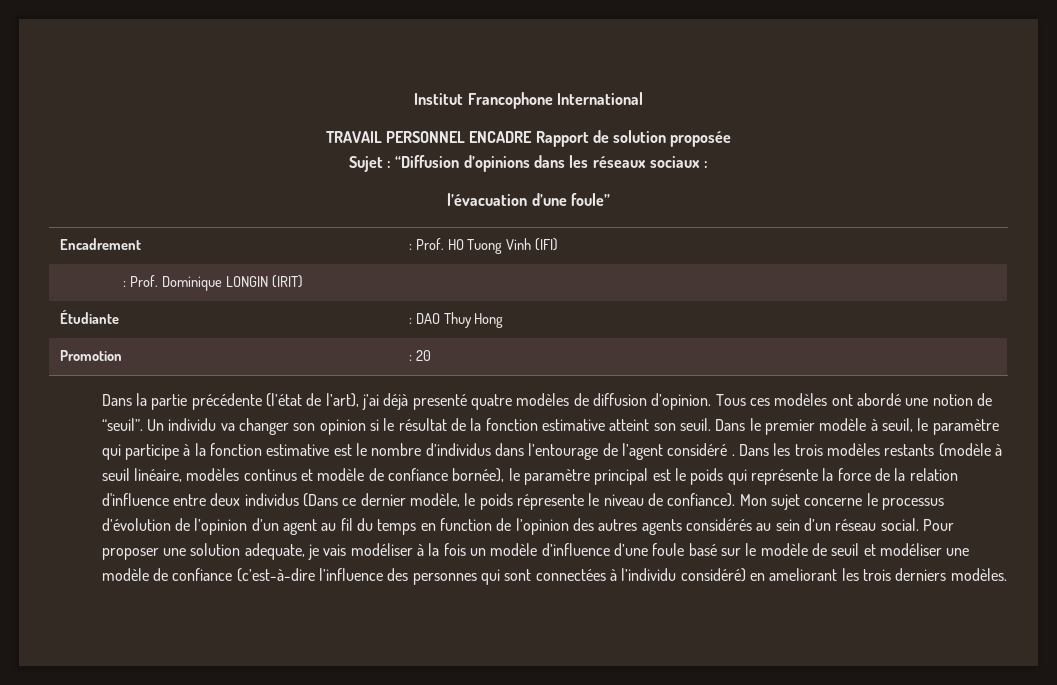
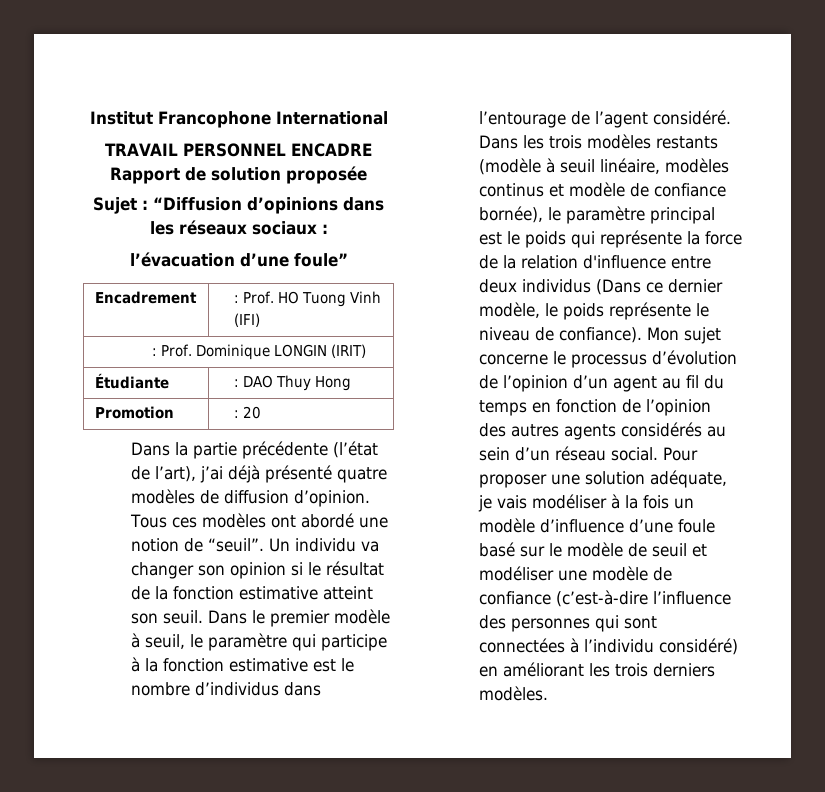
[412,394,467,410] presenté -> [264,465,332,483] présenté
[667,443,735,456] considéré . -> [652,110,731,125] considéré.
[517,494,585,510] répresente -> [608,302,691,320] représente
[440,518,493,531] function -> [555,399,617,413] fonction
[244,543,305,560] adequate, -> [649,470,727,488] adéquate,
[769,568,838,581] ameliorant -> [502,662,584,677] améliorant

